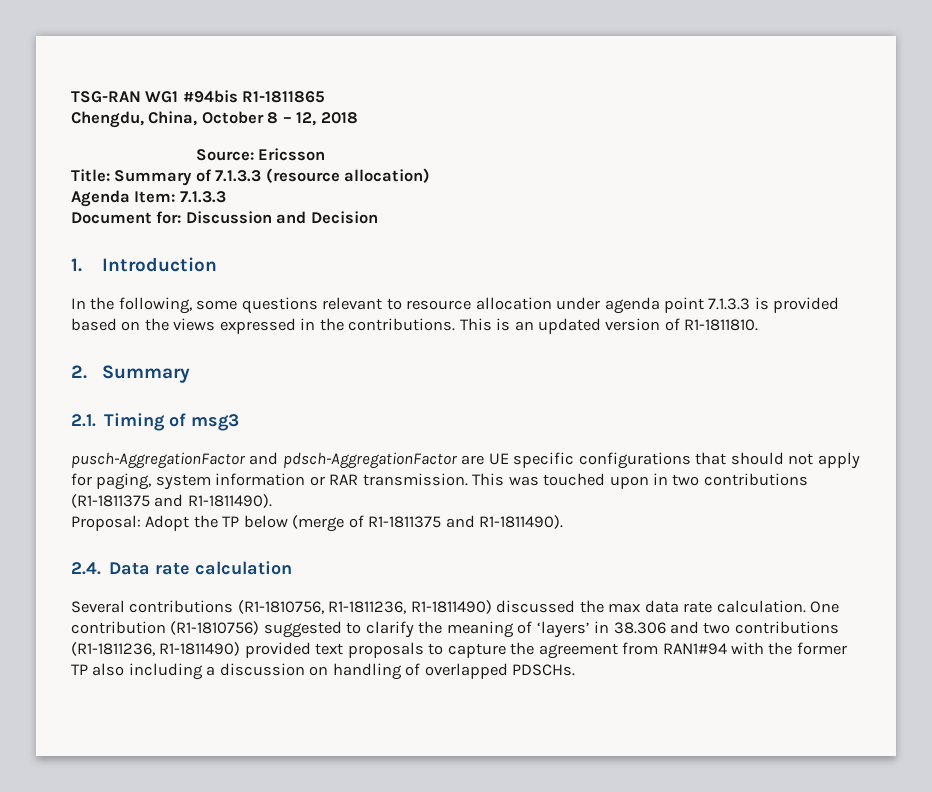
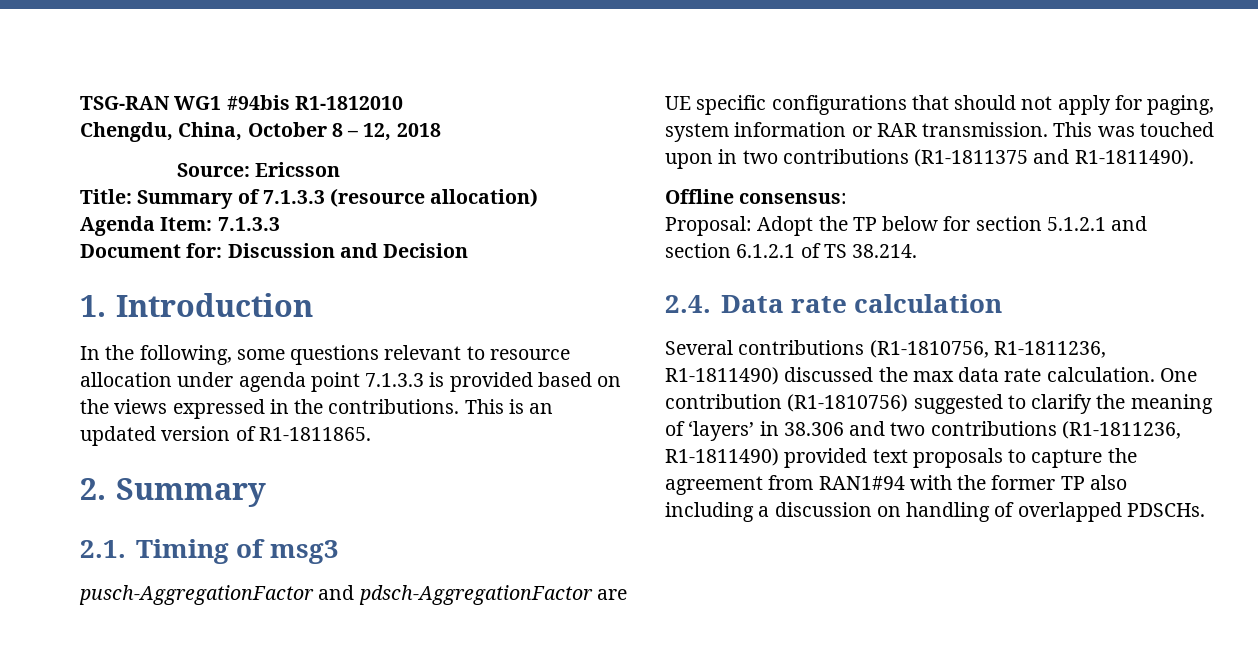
[242,91,326,103] R1-1811865 -> [294,96,403,110] R1-1812010
[684,319,759,331] R1-1811810. -> [258,427,371,441] R1-1811865.
(272, 501) none -> [665,189,848,204] // Offline consensus:
[292,515,564,532] (merge of R1-1811375 and R1-1811490). -> [943,216,1148,231] [665,243,918,258] for section 5.1.2.1 and section 6.1.2.1 of TS 38.214.

